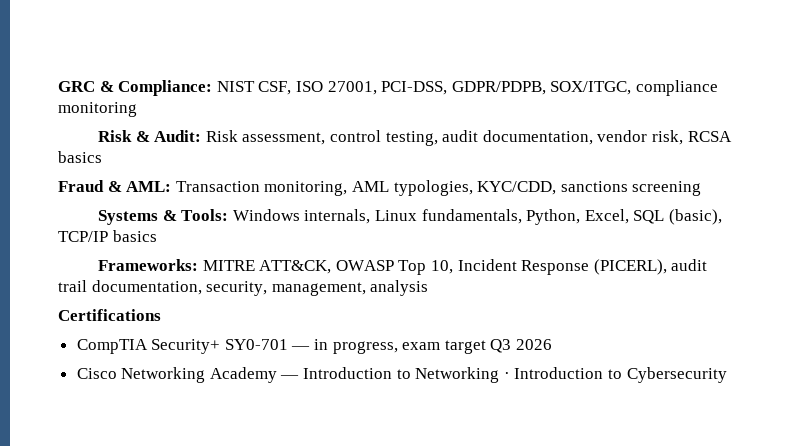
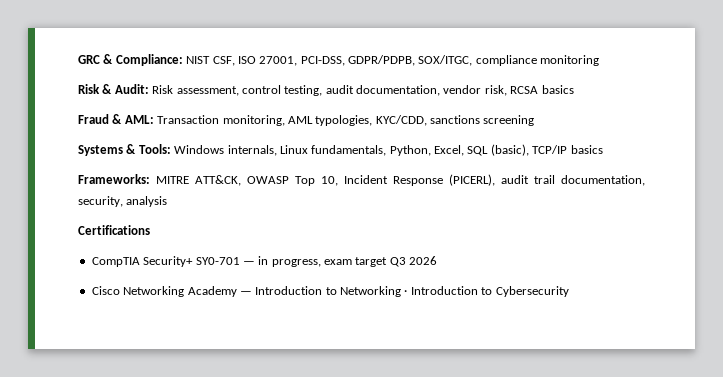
[271,282,366,296] management, -> (123, 201) none

